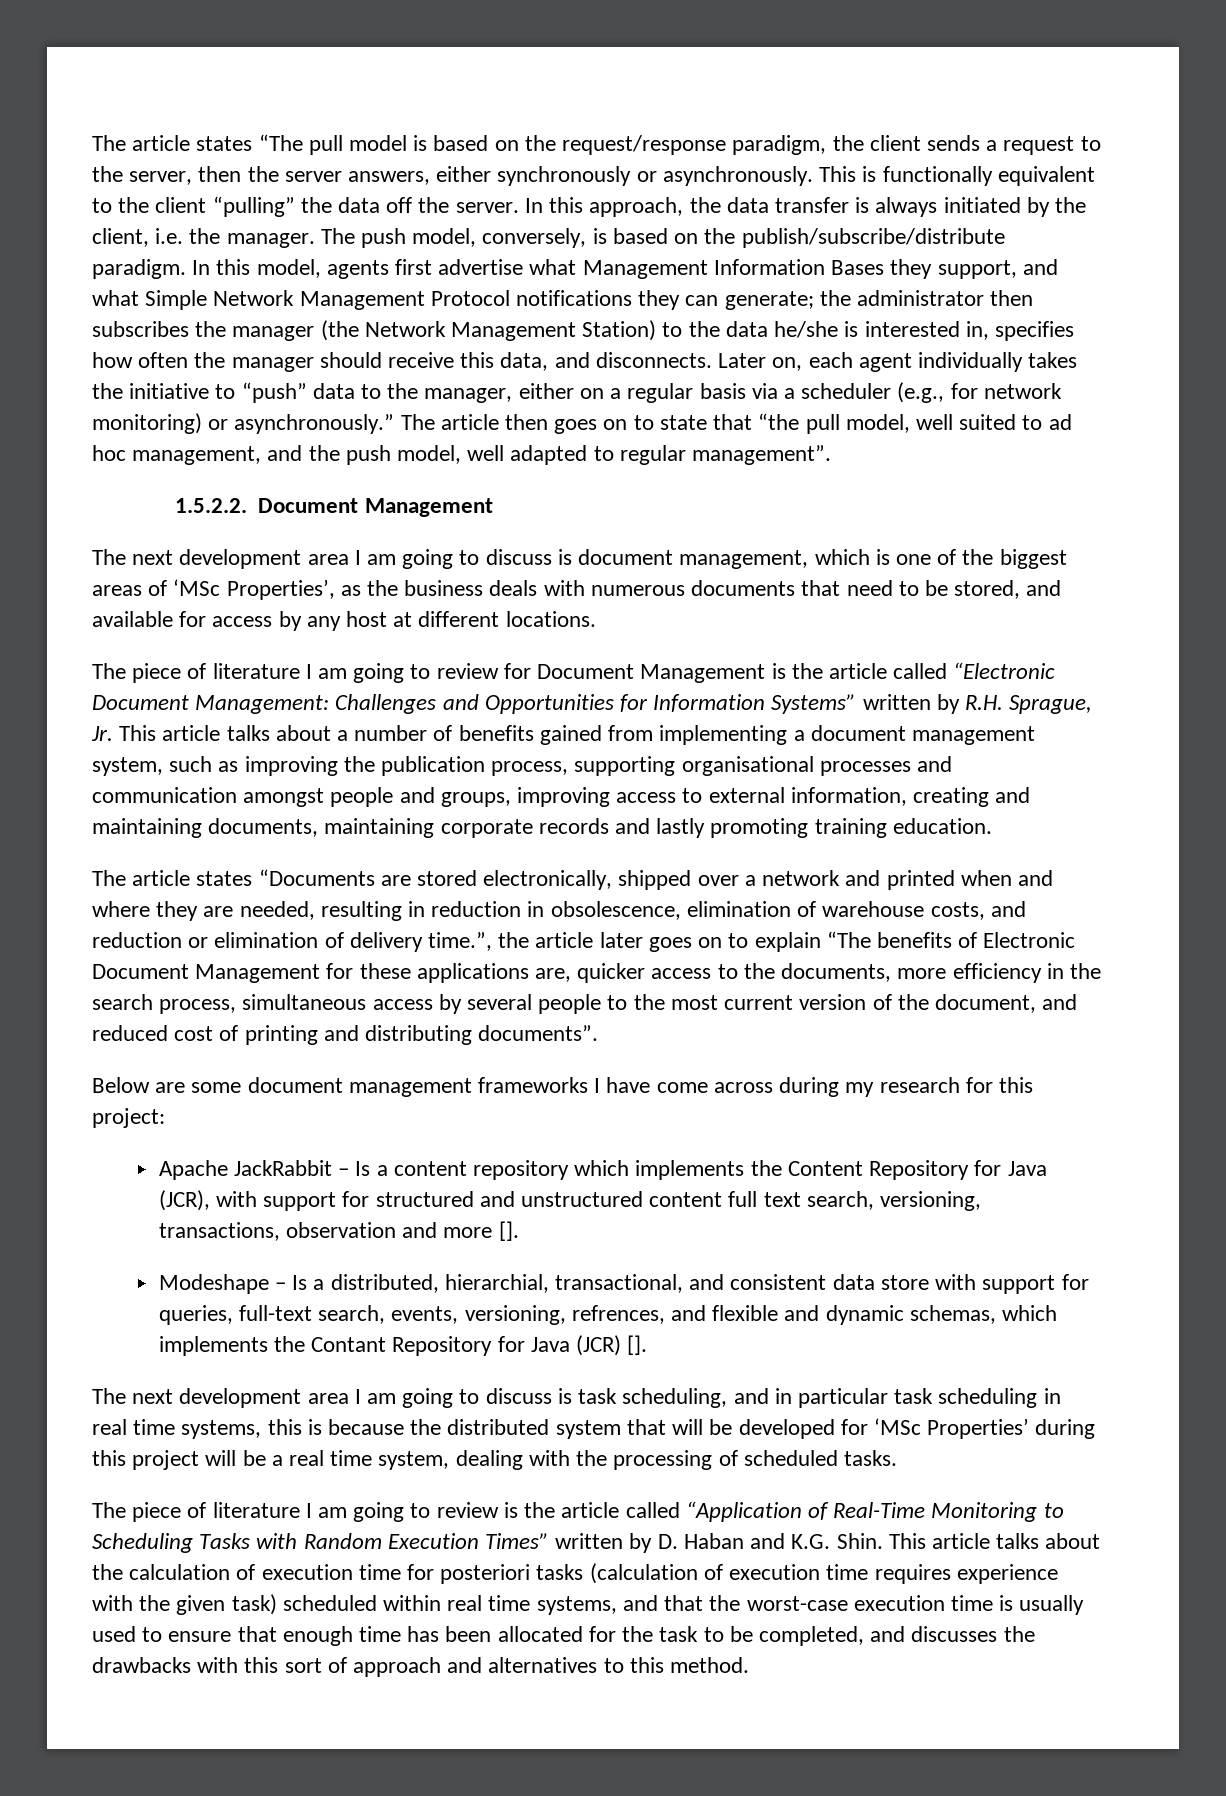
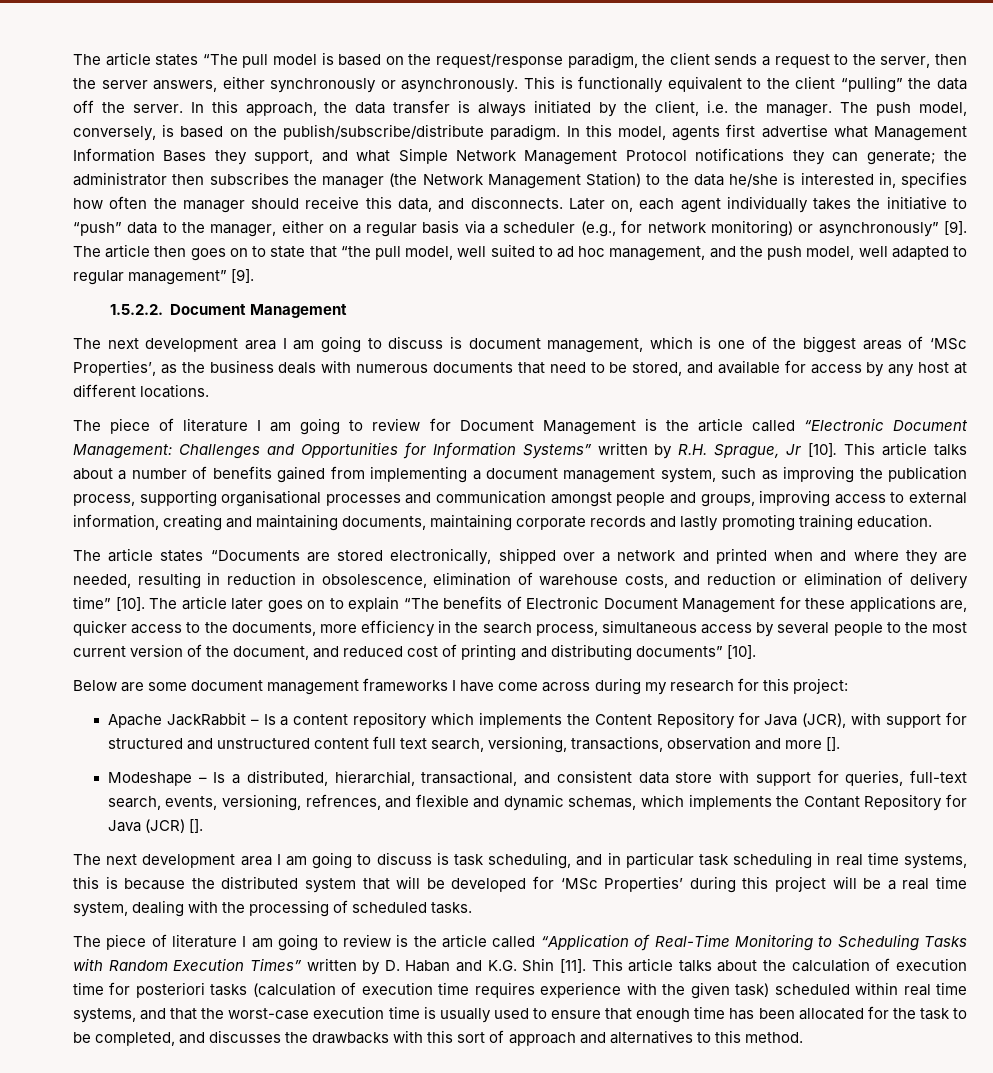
[234,414,395,434] asynchronously.” -> [818,221,967,237] asynchronously” [9].
[692,445,832,465] management”. -> [128,269,255,285] management” [9].
[91,726,113,741] Jr. -> [786,443,838,457] Jr [10].
[428,932,530,951] time.”, the -> [73,596,177,611] time” [10]. The
[478,1025,599,1041] documents”. -> [635,645,756,659] documents” [10].
[836,1533,883,1549] Shin. -> [522,958,586,973] Shin [11].

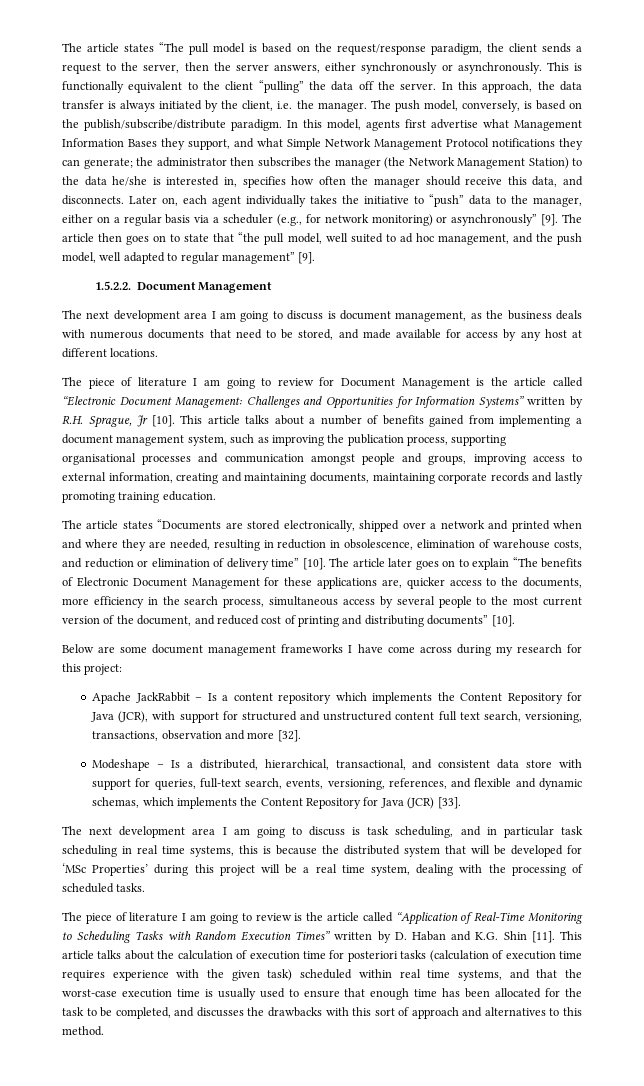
[649,336,967,353] [73,360,156,376] which is one of the biggest areas of ‘MSc Properties’, -> (467, 316) none
(714, 368) none -> [362,329,391,339] made
[826,737,841,751] []. -> [277,730,301,742] [32].
[334,770,415,786] hierarchial, -> [264,759,329,770] hierarchical,
[305,794,381,810] refrences, -> [388,778,447,789] references,
[803,796,860,808] Contant -> [260,798,303,806] Content
[188,819,203,833] []. -> [437,797,461,809] [33].

